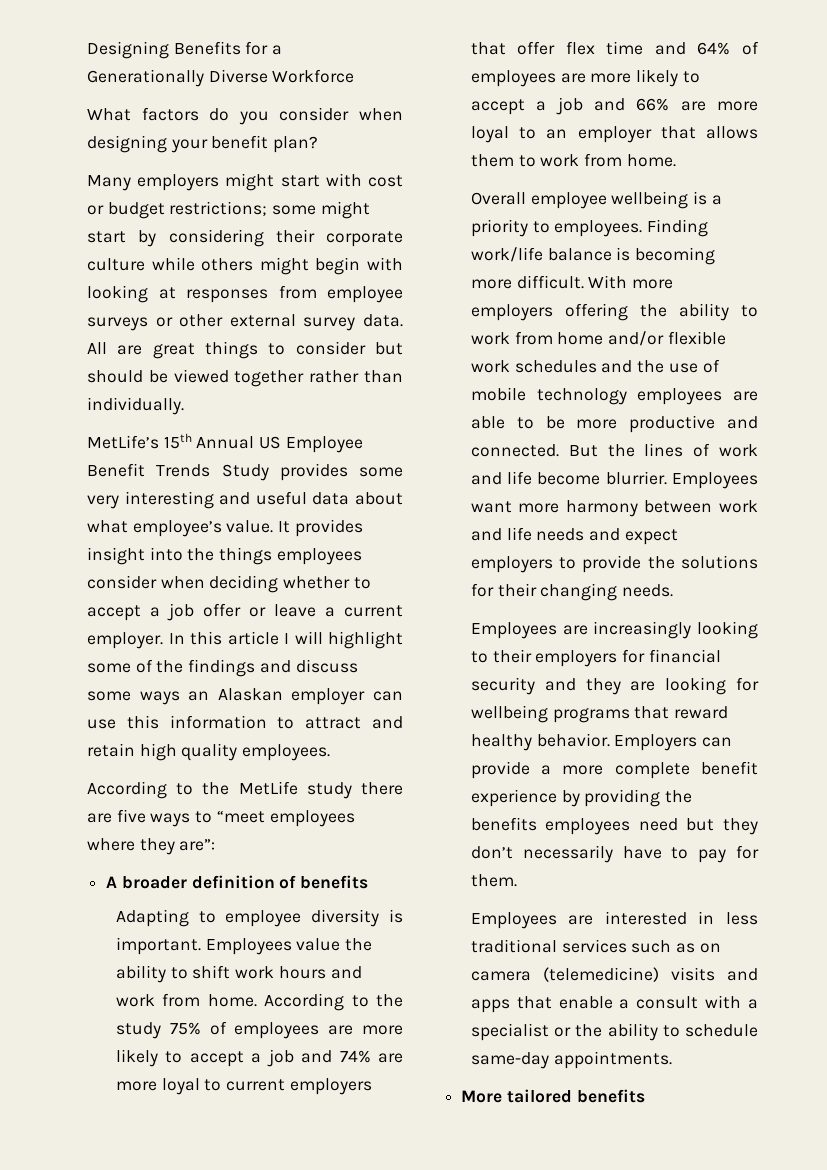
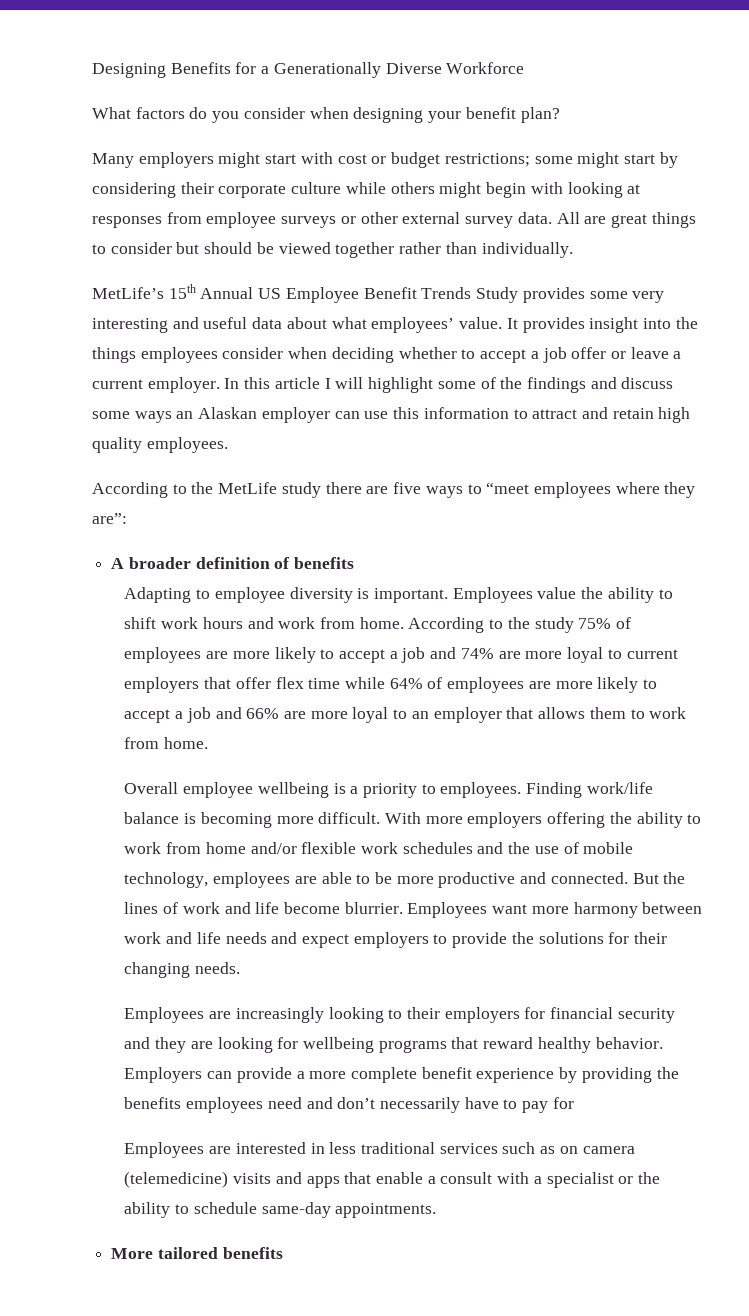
[132,520,222,537] employee’s -> [371,317,455,333] employees’
[654,42,686,55] and -> [345,677,386,689] while
[536,388,627,405] technology -> [124,872,209,888] technology,
[686,818,758,835] but they -> [306,1097,333,1109] and
[470,874,517,887] them. -> (574, 1103) none

